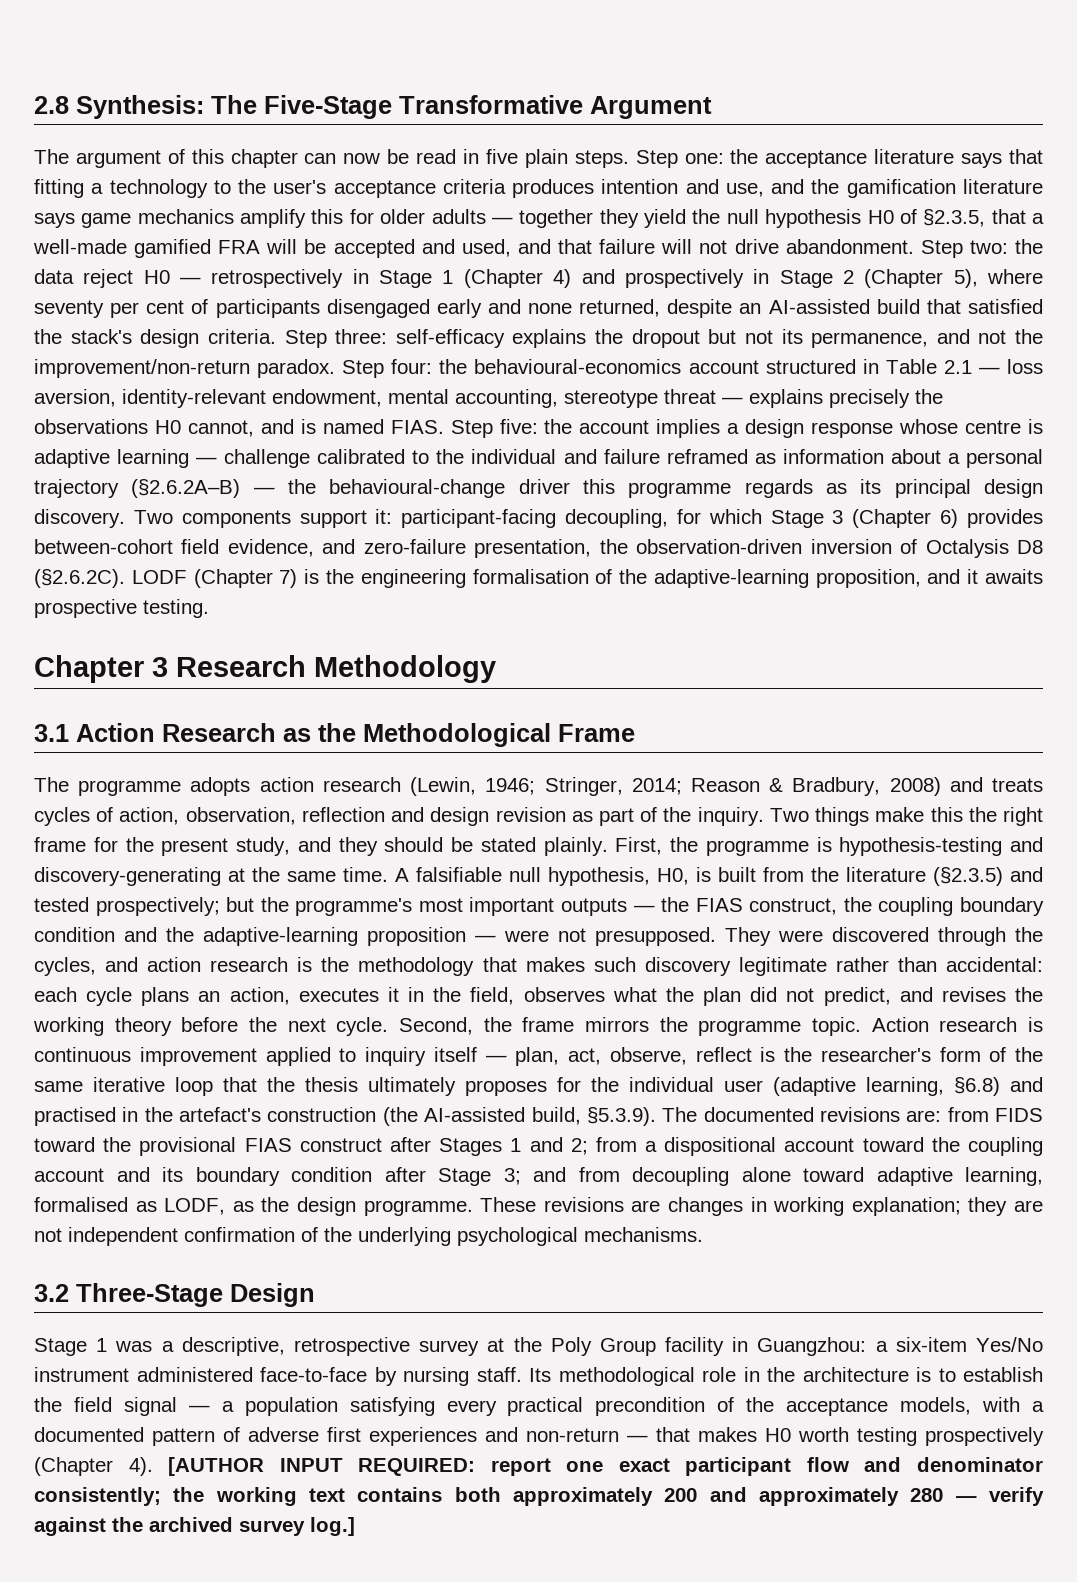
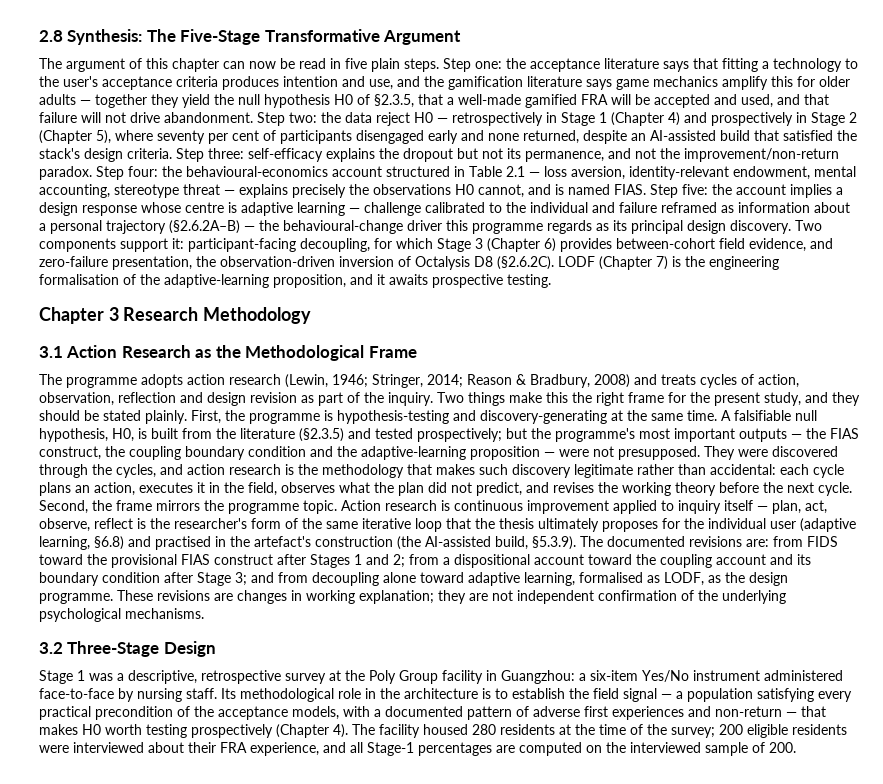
[168,1457,1043,1476] [34,1487,1045,1506] [34,1517,355,1536] [AUTHOR INPUT REQUIRED: report one exact participant flow and denominator consistently; the working text contains both approximately 200 and approximately 280 — verify against the archived survey log.] -> [352,724,847,738] [39,742,796,756] The facility housed 280 residents at the time of the survey; 200 eligible residents were interviewed about their FRA experience, and all Stage-1 percentages are computed on the interviewed sample of 200.

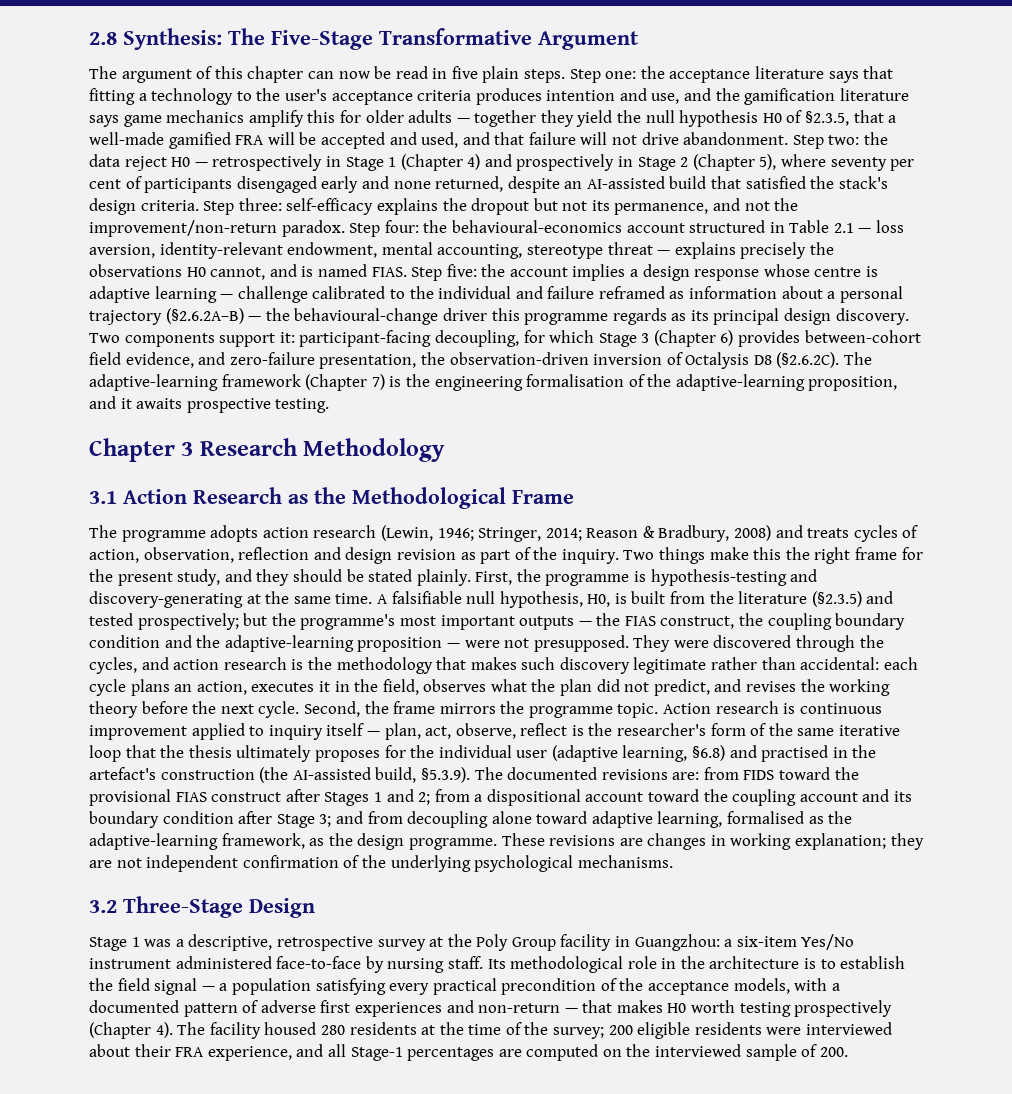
[558,256,595,267] LODF -> [844,352,873,365] [89,374,301,391] The adaptive-learning framework
[664,572,704,586] LODF, -> [828,811,853,824] [89,833,305,850] the adaptive-learning framework,

